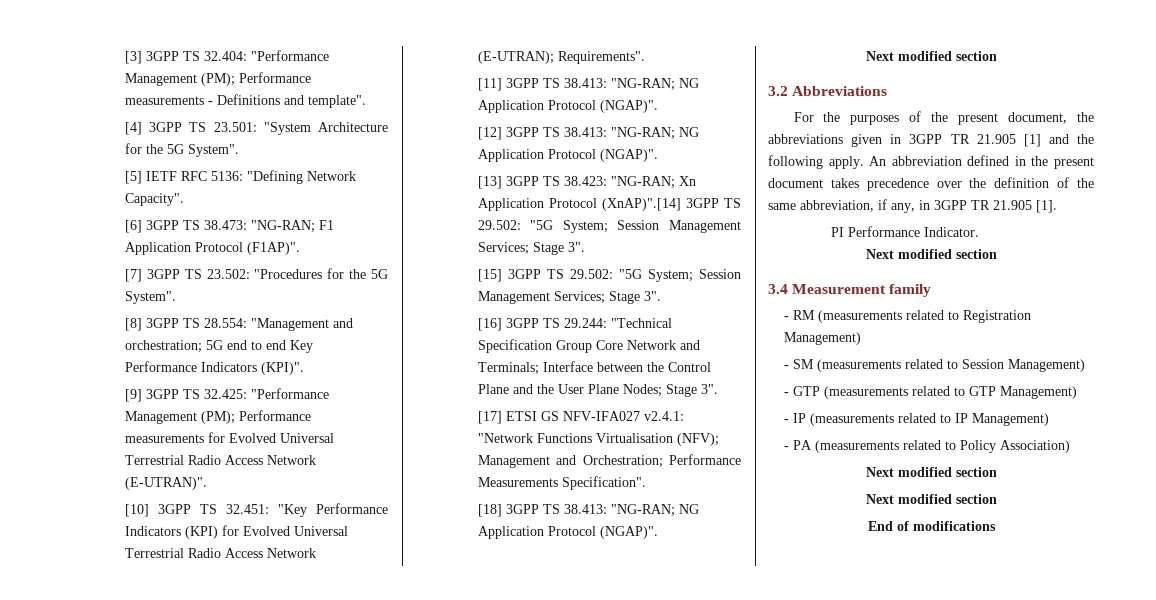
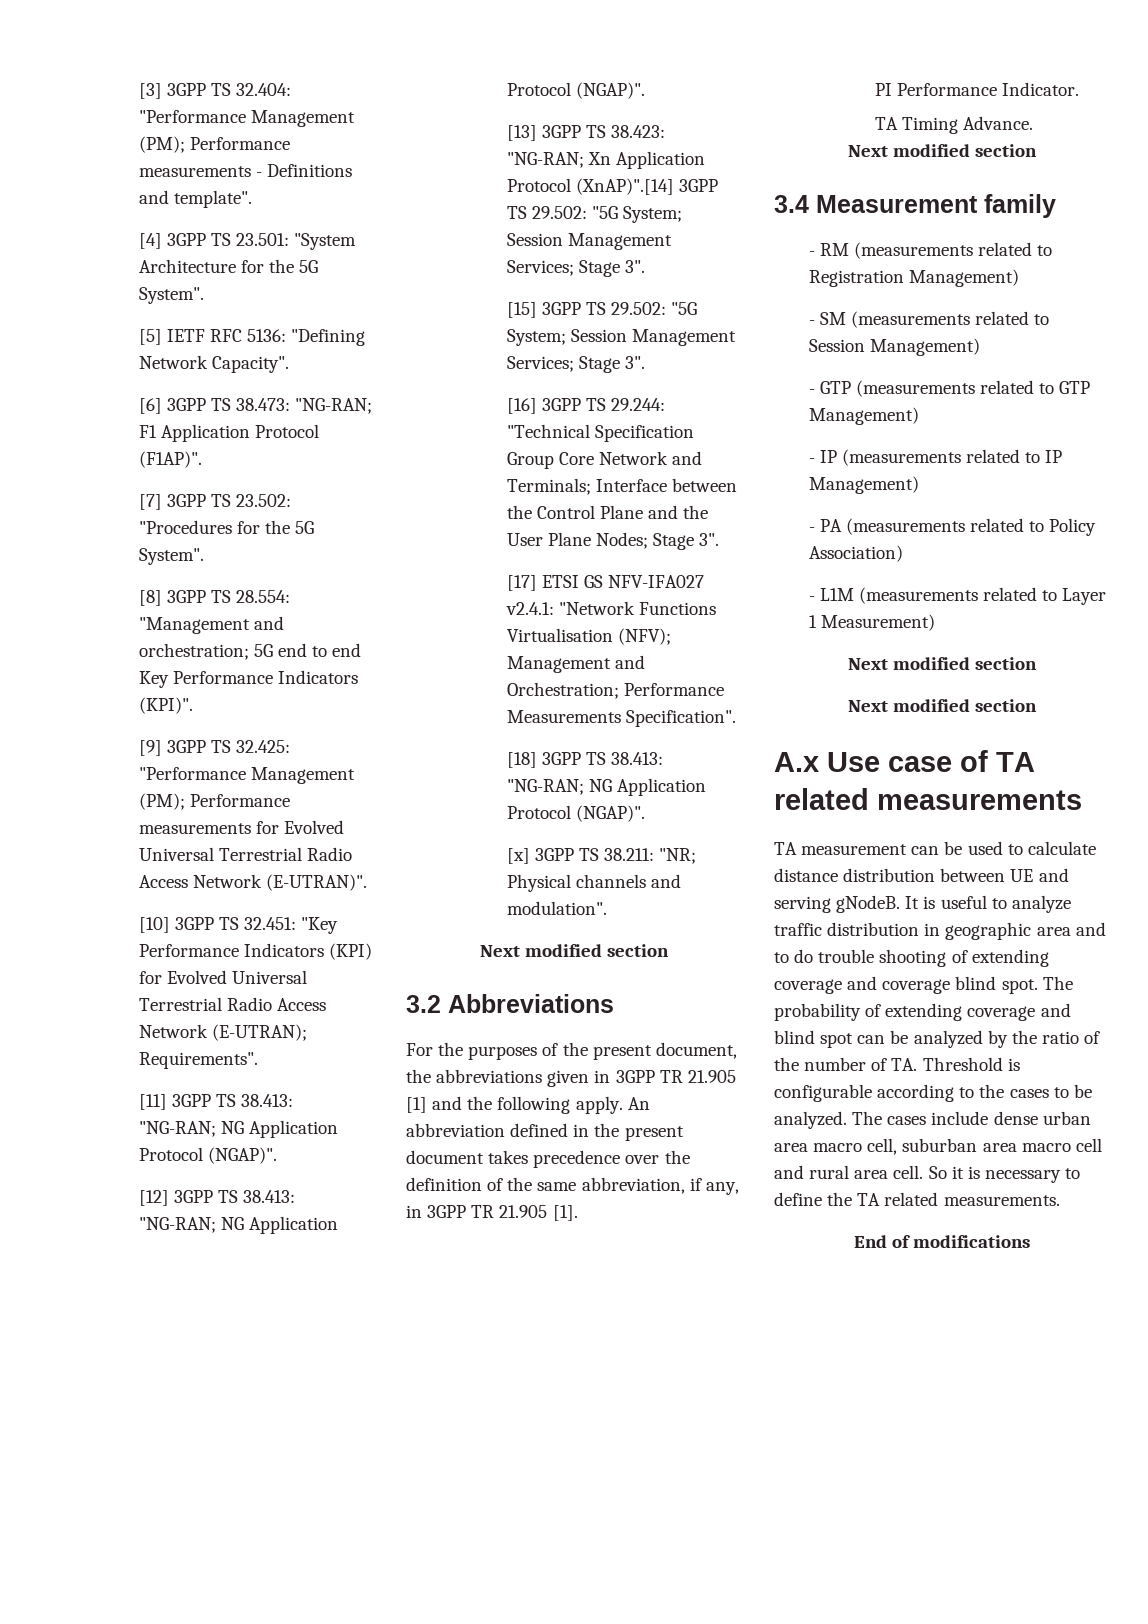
(658, 532) none -> [506,848,697,864] [506,874,682,892] [506,901,607,915] // [x] 3GPP TS 38.211: "NR; Physical channels and modulation".
(979, 232) none -> [874,116,1034,134] // TA Timing Advance.
(1070, 446) none -> [808,587,1107,605] [808,614,935,631] // - L1M (measurements related to Layer 1 Measurement)
(997, 499) none -> [774,750,1035,772] [774,788,1082,810] [774,841,1096,855] [774,868,1069,882] [774,895,1071,913] [774,922,1106,940] [774,949,1049,967] [774,976,1073,994] [774,1003,1071,1021] [774,1030,1101,1048] [774,1057,1020,1071] [774,1084,1092,1102] [774,1111,1091,1129] [774,1138,1102,1155] [774,1165,1081,1183] [774,1192,1060,1206] // A.x Use case of TA related measurements // TA measurement can be used to calculate distance distribution between UE and serving gNodeB. It is useful to analyze traffic distribution in geographic area and to do trouble shooting of extending coverage and coverage blind spot. The probability of extending coverage and blind spot can be analyzed by the ratio of the number of TA. Threshold is configurable according to the cases to be analyzed. The cases include dense urban area macro cell, suburban area macro cell and rural area cell. So it is necessary to define the TA related measurements.

